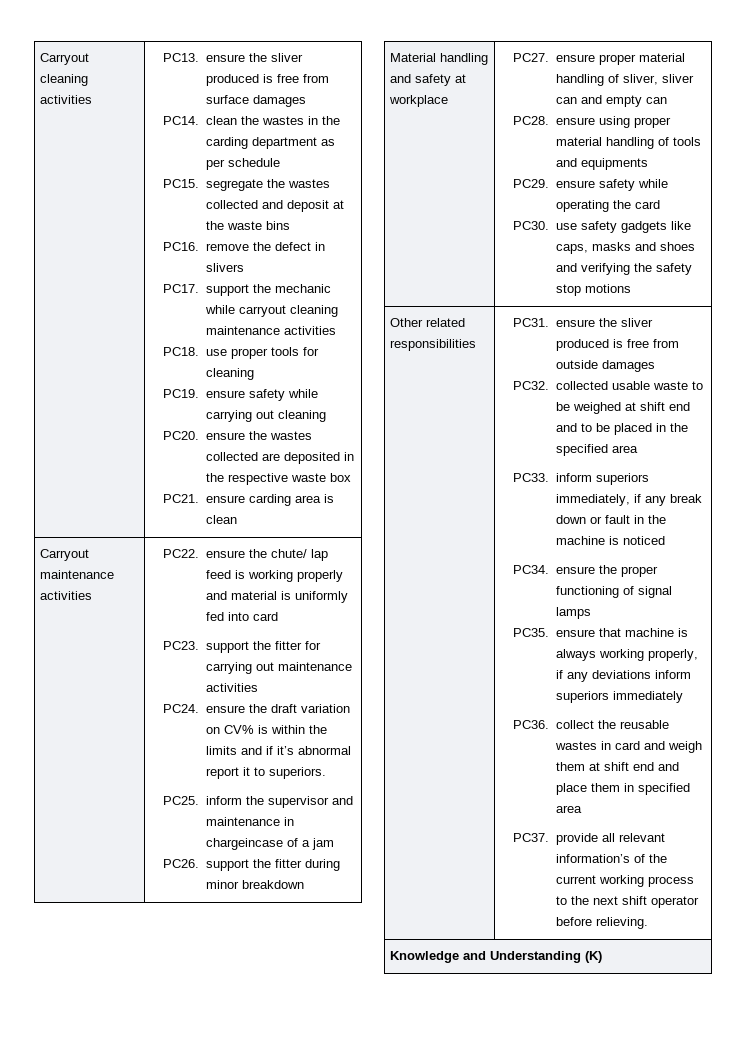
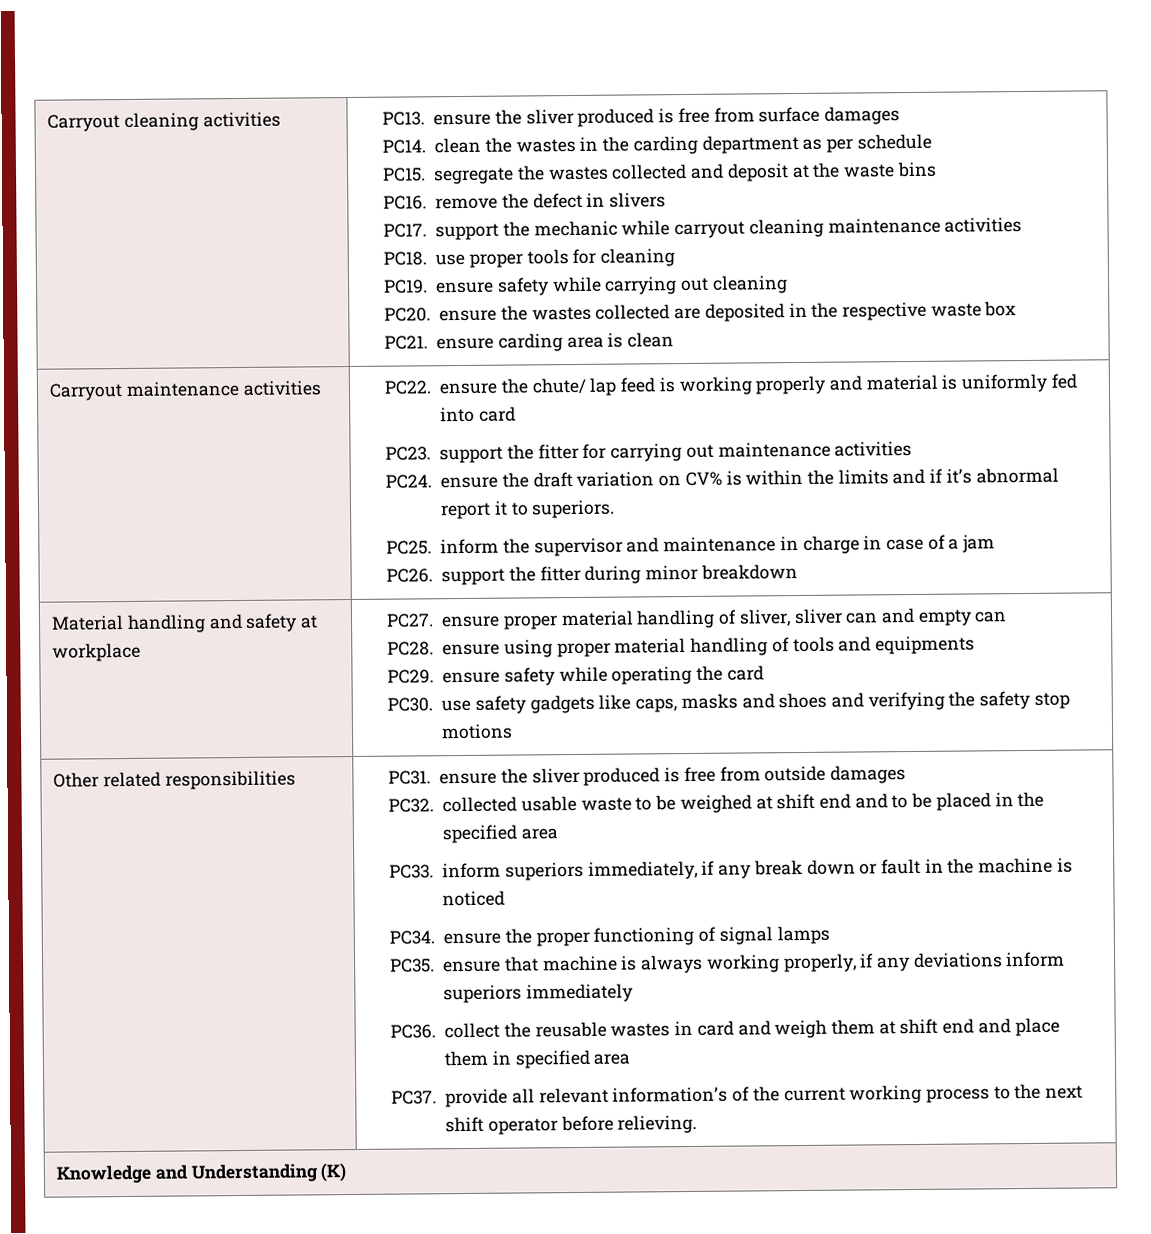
[205,838,283,850] chargeincase -> [802,535,925,554] charge in case

